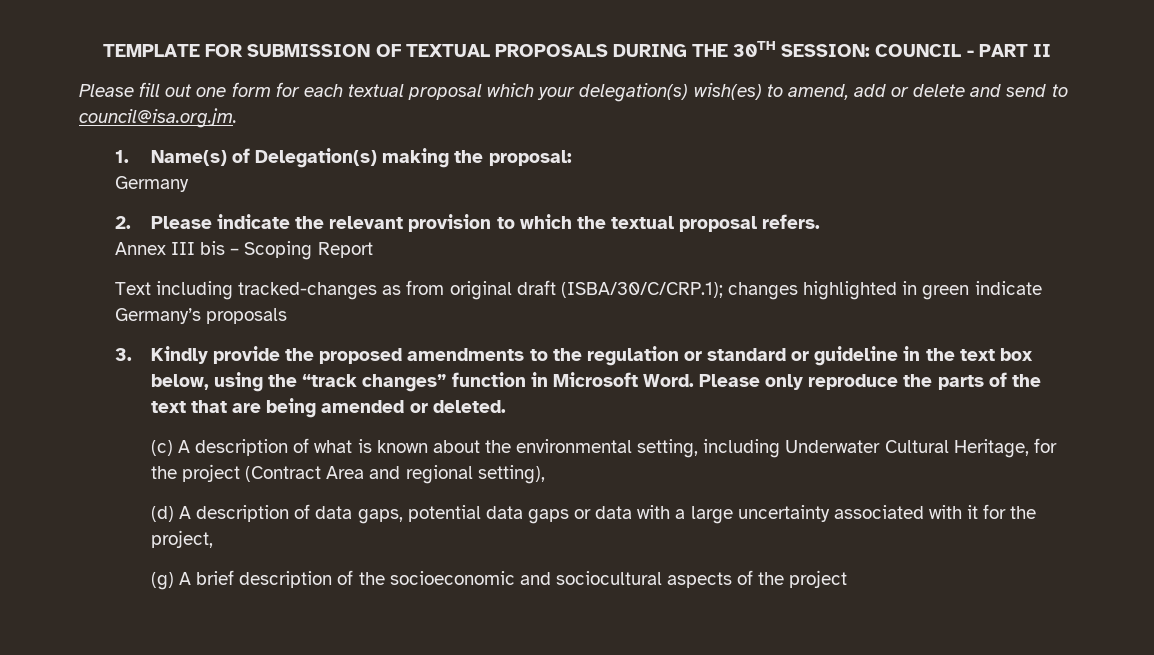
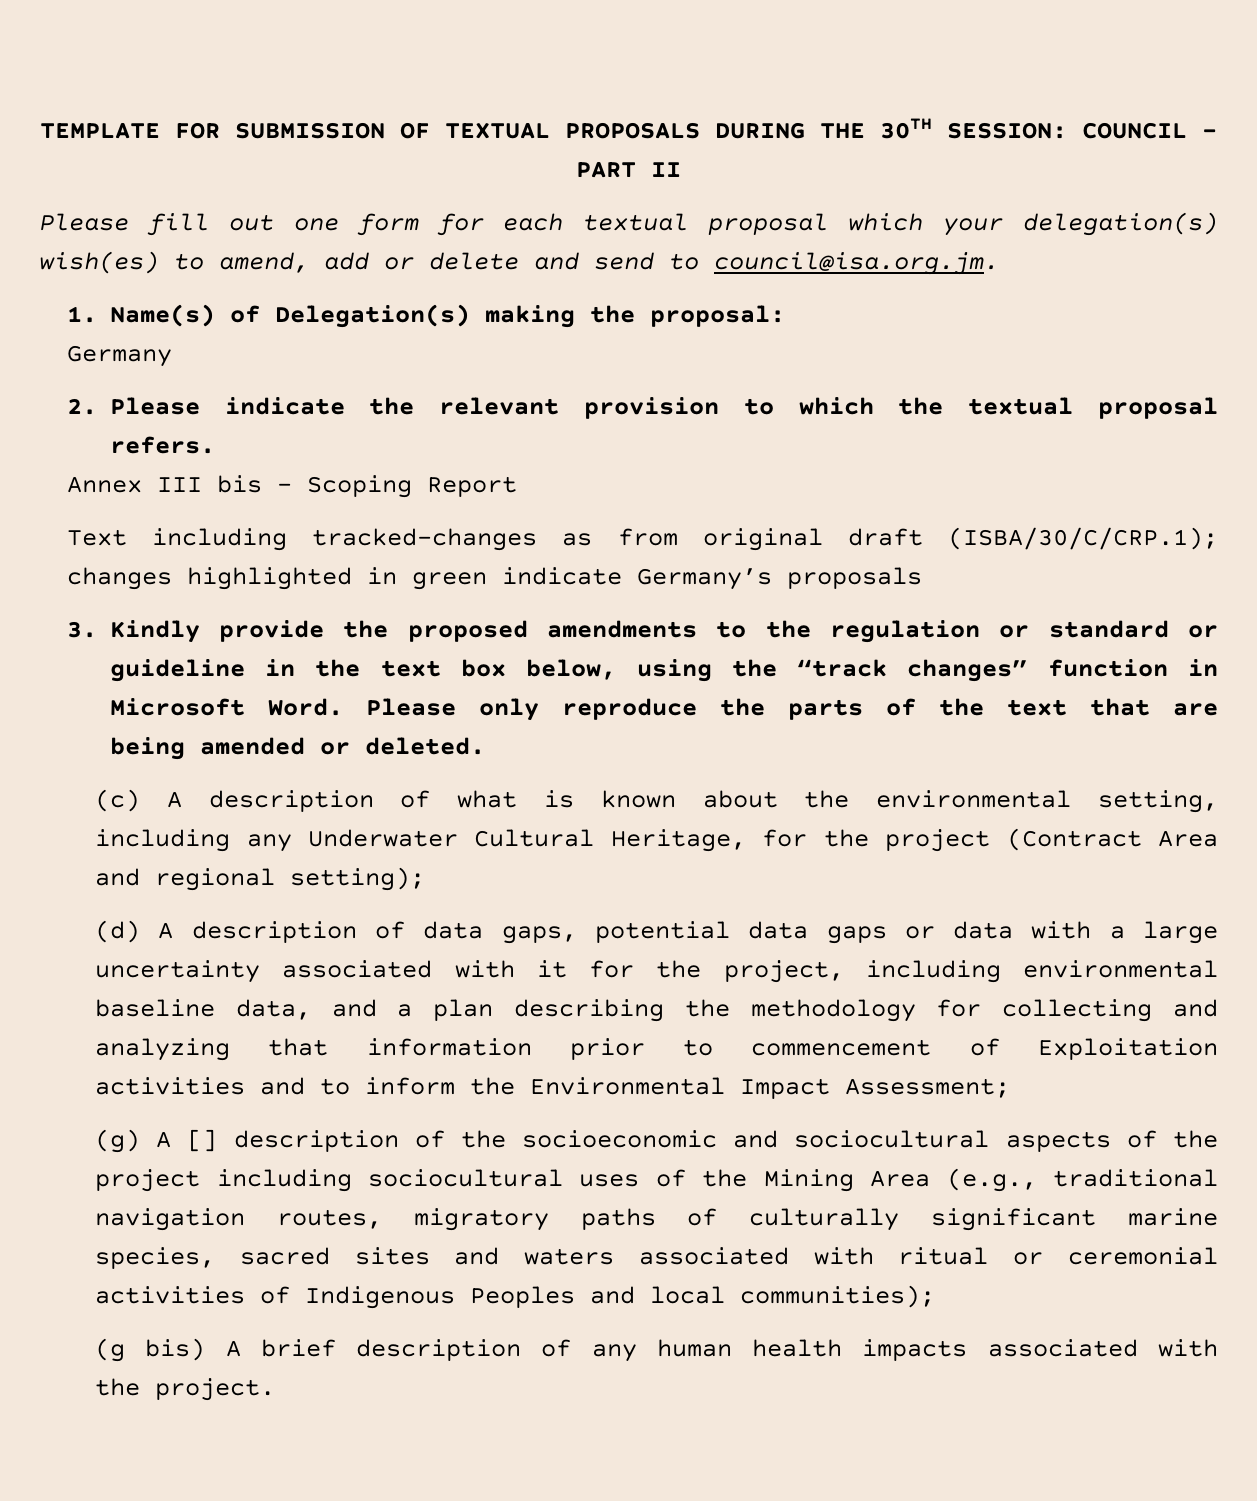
(781, 448) none -> [246,834,292,852] any
[477,465,545,484] setting), -> [290,867,426,891] setting);
(213, 539) none -> [865,960,1219,983] [95,999,1218,1022] [95,1038,1219,1061] [95,1077,1011,1099] including environmental baseline data, and a plan describing the methodology for collecting and analyzing that information prior to commencement of Exploitation activities and to inform the Environmental Impact Assessment;
[196,570,235,585] brief -> [187,1129,218,1152] []
(848, 579) none -> [216,1168,1219,1192] [95,1208,1218,1231] [95,1247,1218,1269] [95,1285,936,1309] [95,1338,1218,1362] [95,1378,276,1401] including sociocultural uses of the Mining Area (e.g., traditional navigation routes, migratory paths of culturally significant marine species, sacred sites and waters associated with ritual or ceremonial activities of Indigenous Peoples and local communities); // (g bis) A brief description of any human health impacts associated with the project.

